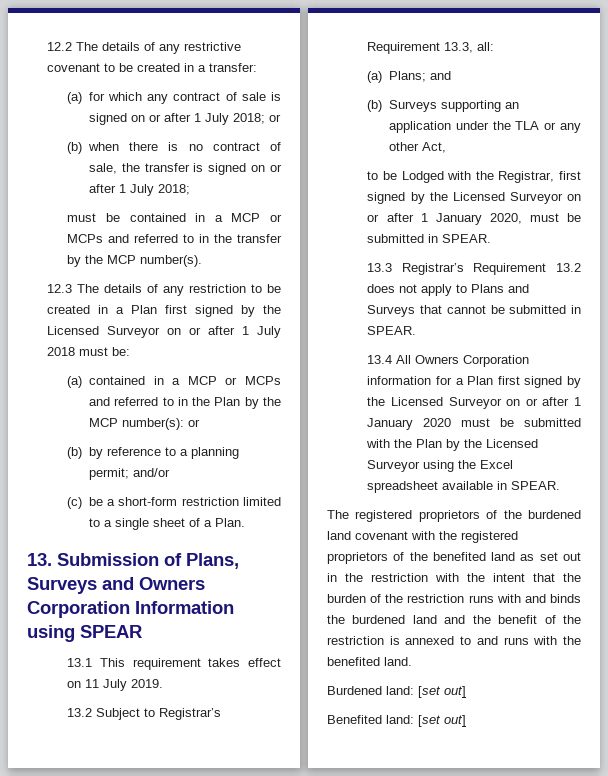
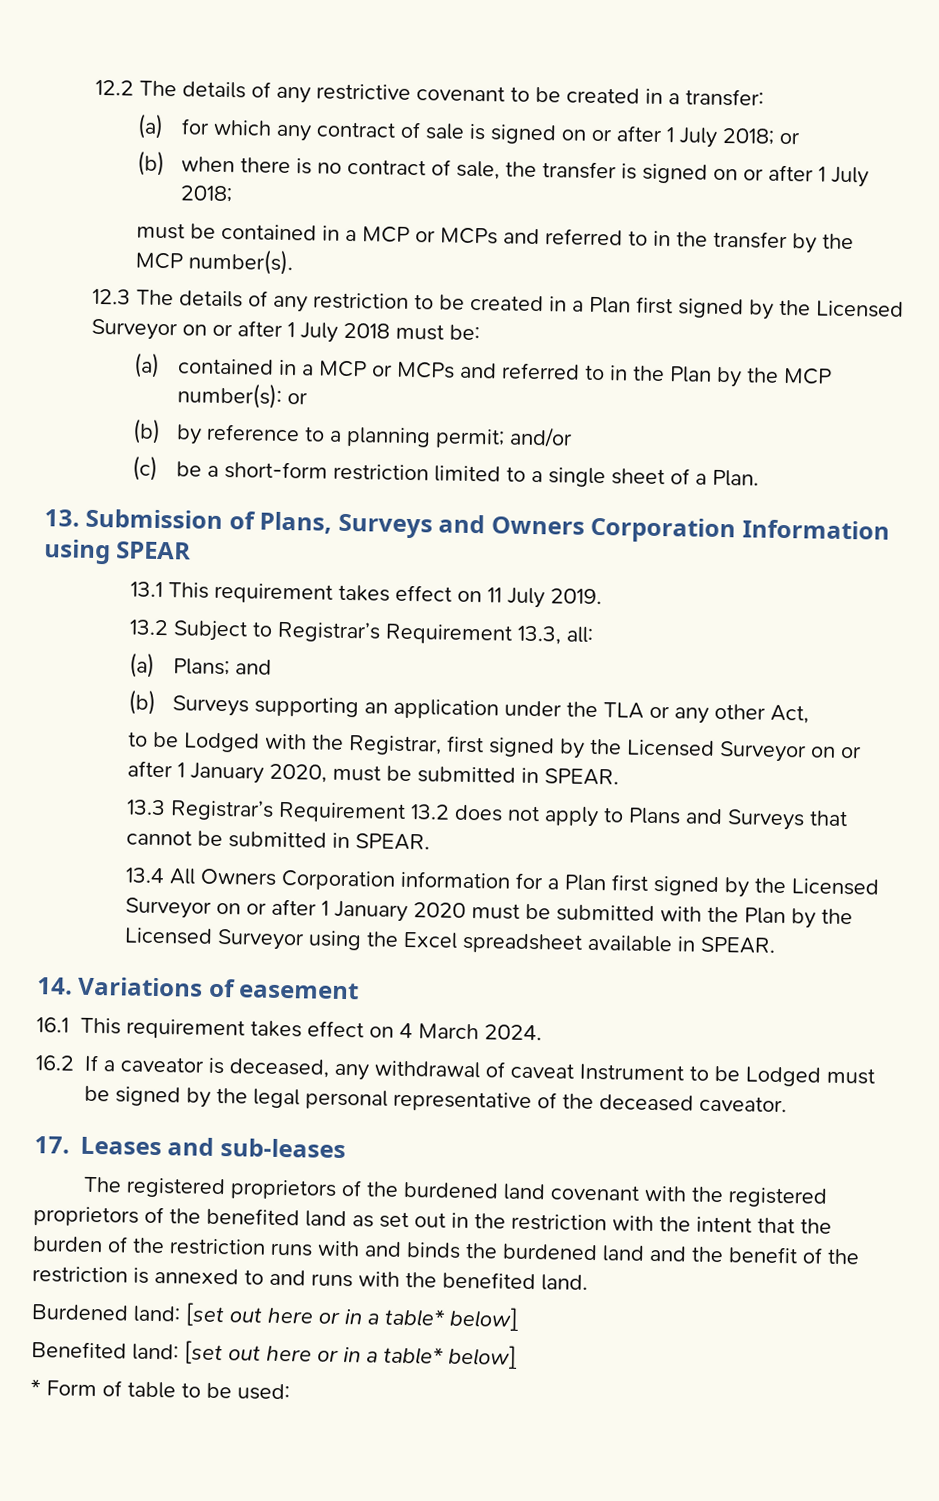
(561, 485) none -> [37,976,360,1000] [36,1017,542,1041] [35,1054,875,1087] [84,1085,787,1113] [34,1136,346,1159] // 14. Variations of easement // 16.1 This requirement takes effect on 4 March 2024. // 16.2 If a caveator is deceased, any withdrawal of caveat Instrument to be Lodged must be signed by the legal personal representative of the deceased caveator. // 17. Leases and sub-leases
[444,686,466,698] [327,715,466,727] out] // Benefited land: [set out] -> [229,1306,519,1331] [31,1340,517,1369] [30,1379,290,1401] out here or in a table* below] // Benefited land: [set out here or in a table* below] // * Form of table to be used:

